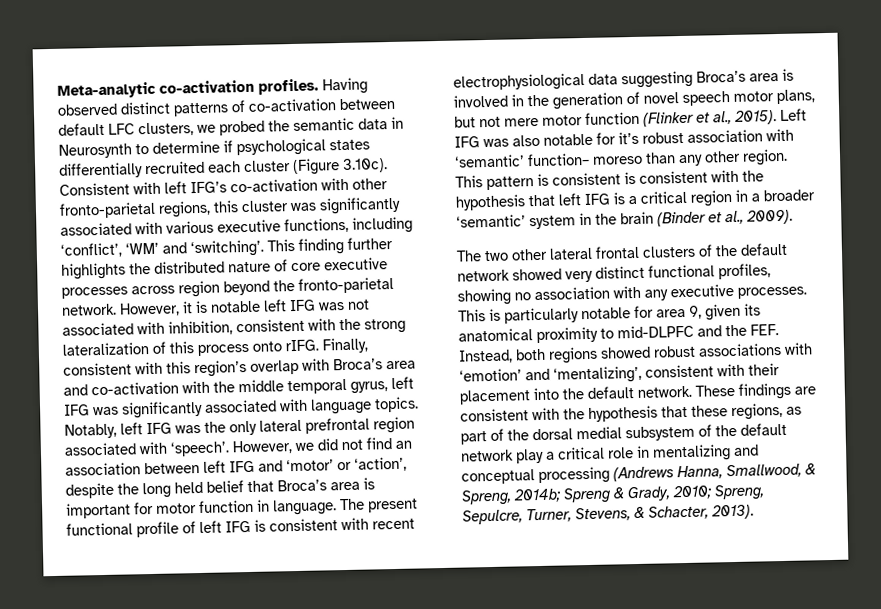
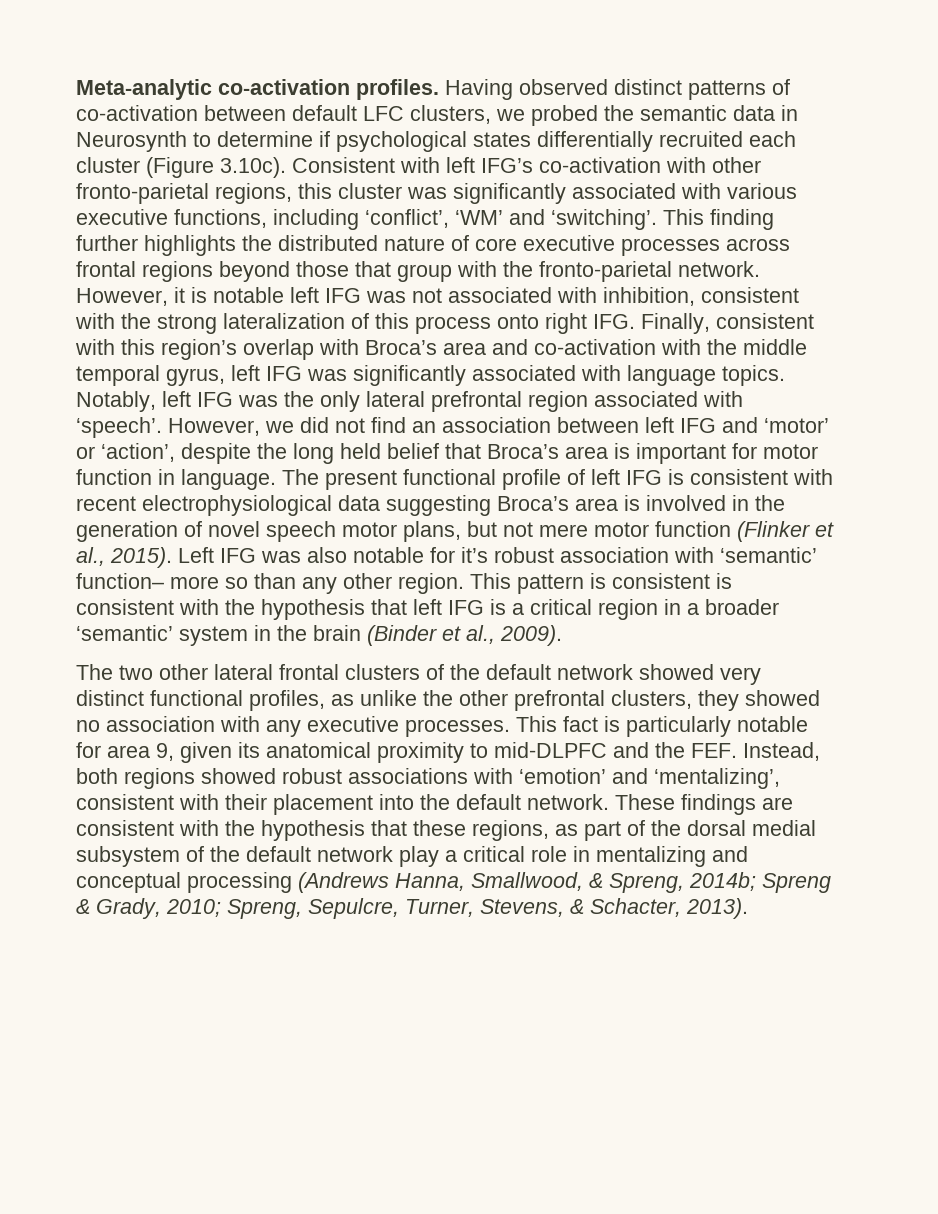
[178,280,270,298] region beyond -> [76,261,497,282] frontal regions beyond those that group with
[285,339,319,352] rIFG. -> [545,313,635,334] right IFG.
[592,155,643,165] moreso -> [170,576,248,589] more so
[457,288,512,306] showing -> [331,690,820,711] as unlike the other prefrontal clusters, they showed
(486, 315) none -> [563,716,598,732] fact

